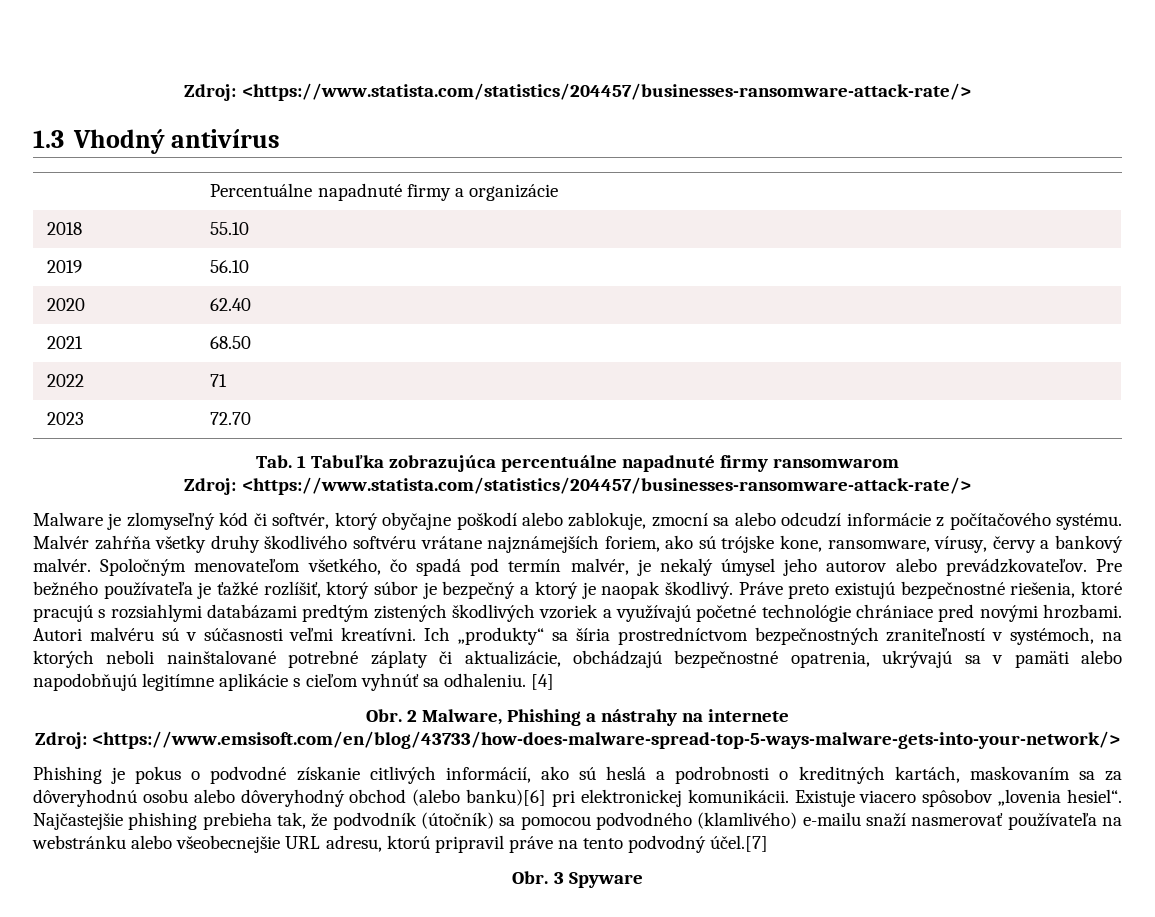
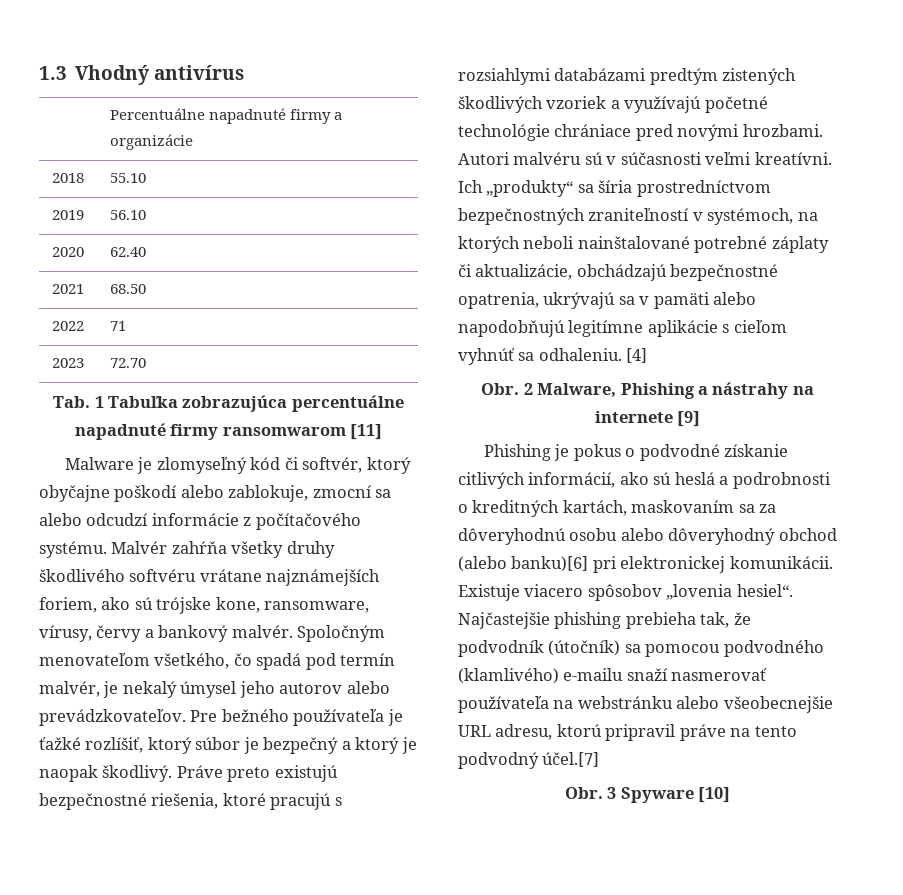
[184,83,971,101] Zdroj: <https://www.statista.com/statistics/204457/businesses-ransomware-attack-rate/> // -> (39, 73) none
[184,477,971,495] // Zdroj: <https://www.statista.com/statistics/204457/businesses-ransomware-attack-rate/> -> [350,424,383,440] [11]
[34,731,1121,749] // Zdroj: <https://www.emsisoft.com/en/blog/43733/how-does-malware-spread-top-5-ways-malware-gets-into-your-network/> -> [677,411,701,427] [9]
(643, 880) none -> [698,787,731,803] [10]

